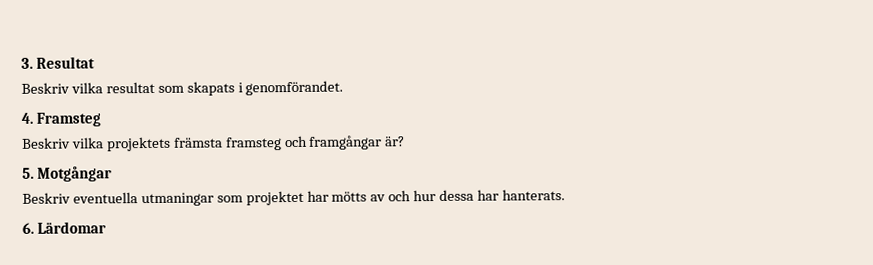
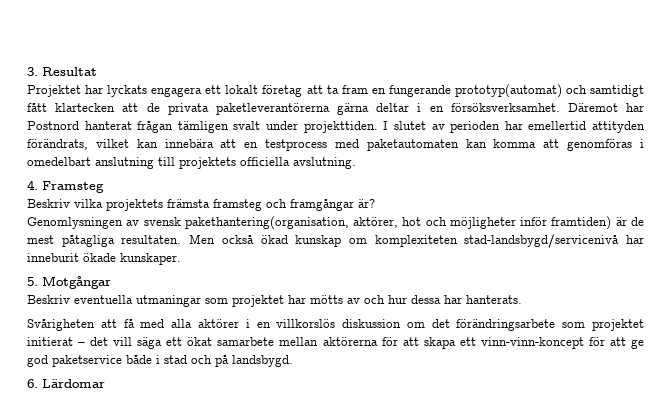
[21,80,344,96] Beskriv vilka resultat som skapats i genomförandet. -> [27,84,644,98] [27,103,644,115] [27,121,646,133] [27,139,644,151] [27,157,356,169] Projektet har lyckats engagera ett lokalt företag att ta fram en fungerande prototyp(automat) och samtidigt fått klartecken att de privata paketleverantörerna gärna deltar i en försöksverksamhet. Däremot har Postnord hanterat frågan tämligen svalt under projekttiden. I slutet av perioden har emellertid attityden förändrats, vilket kan innebära att en testprocess med paketautomaten kan komma att genomföras i omedelbart anslutning till projektets officiella avslutning.
(406, 141) none -> [27,216,644,230] [27,234,644,248] [27,253,181,265] // Genomlysningen av svensk pakethantering(organisation, aktörer, hot och möjligheter inför framtiden) är de mest påtagliga resultaten. Men också ökad kunskap om komplexiteten stad-landsbygd/servicenivå har inneburit ökade kunskaper.
(565, 195) none -> [27,319,644,331] [27,337,644,349] [27,355,293,367] // Svårigheten att få med alla aktörer i en villkorslös diskussion om det förändringsarbete som projektet initierat – det vill säga ett ökat samarbete mellan aktörerna för att skapa ett vinn-vinn-koncept för att ge god paketservice både i stad och på landsbygd.

